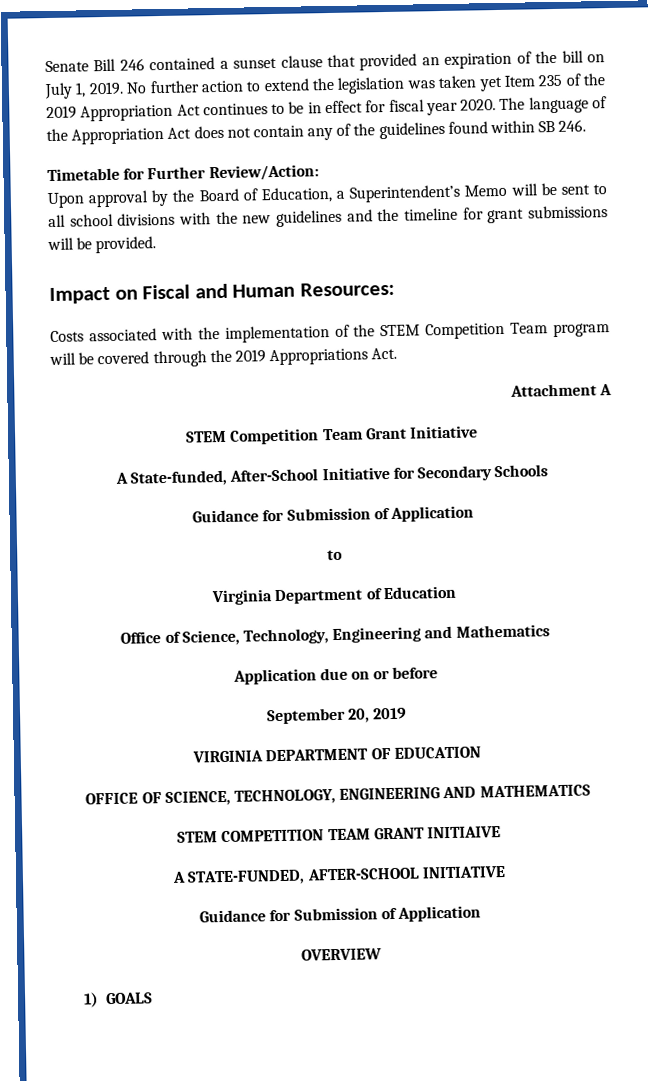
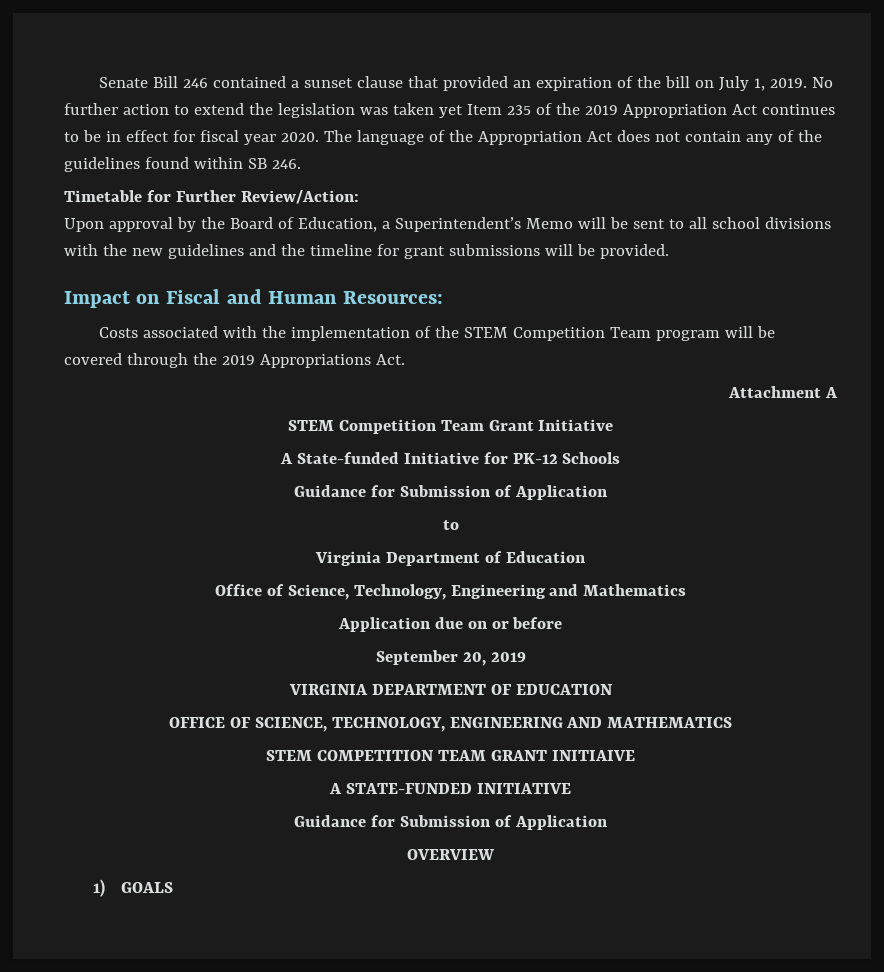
[130,468,319,487] State-funded, After-School -> [296,452,399,464] State-funded
[416,465,492,482] Secondary -> [512,453,558,464] PK-12
[187,867,420,886] STATE-FUNDED, AFTER-SCHOOL -> [346,783,472,794] STATE-FUNDED

